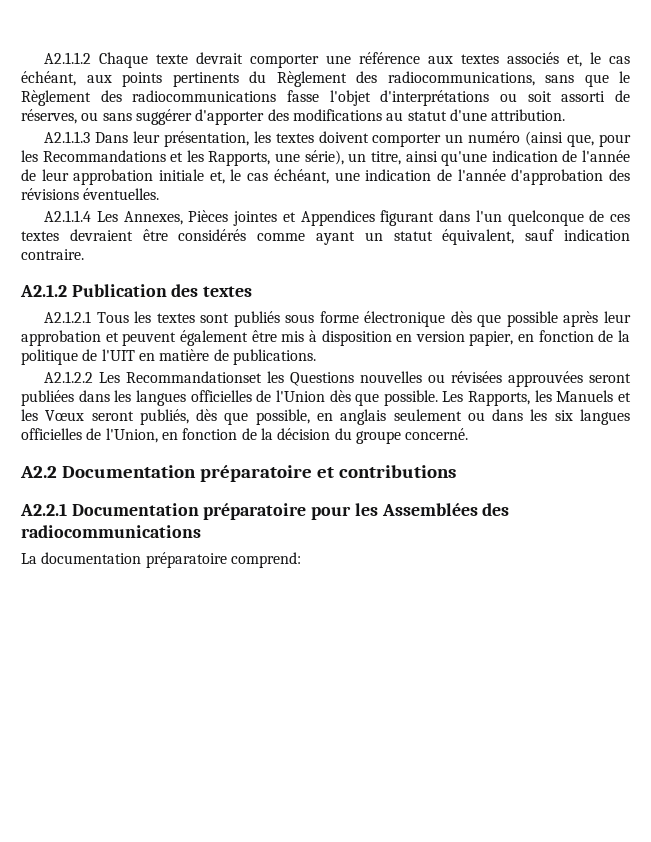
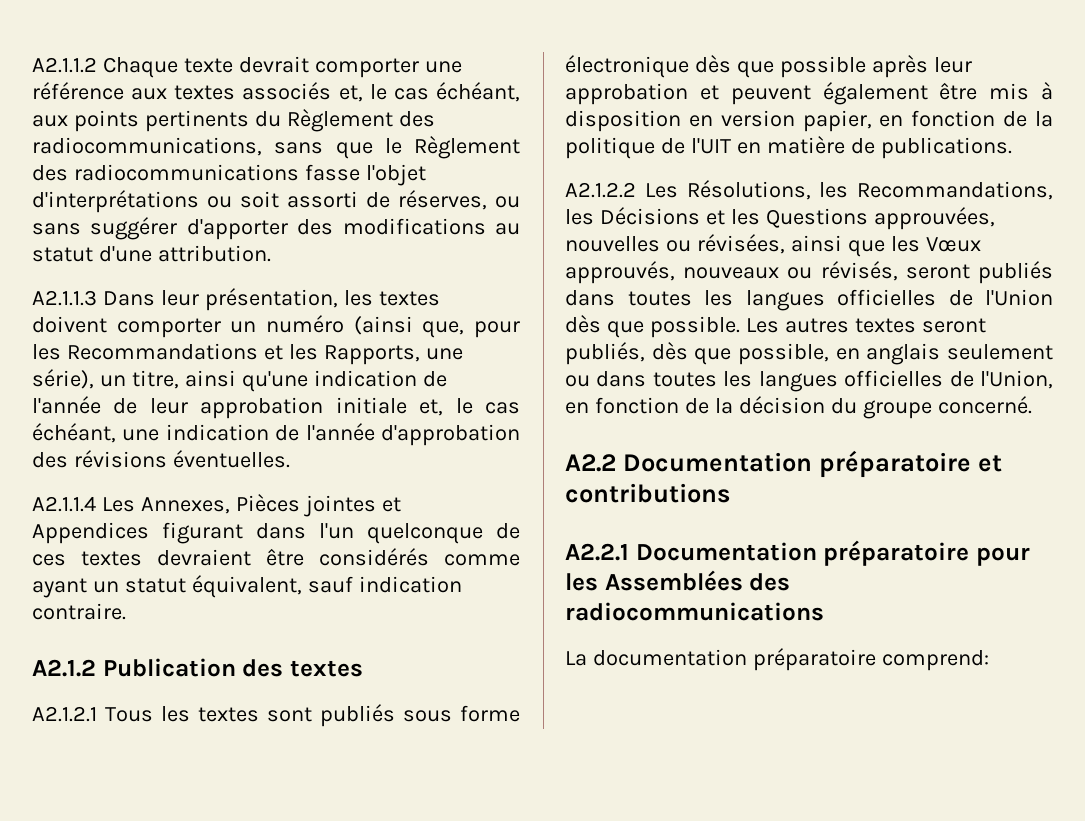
[126,371,263,383] Recommandationset -> [686,180,1053,200] [565,207,725,225] Résolutions, les Recommandations, les Décisions et
(355, 379) none -> [873,207,995,230] approuvées,
[451,371,631,387] [21,390,110,406] révisées approuvées seront publiées dans -> [696,234,981,257] [565,261,1053,284] [565,290,692,306] révisées, ainsi que les Vœux approuvés, nouveaux ou révisés, seront publiés dans toutes
[468,390,631,406] [21,409,85,421] Rapports, les Manuels et les Vœux -> [784,318,916,333] autres textes
[530,409,573,421] les six -> [652,371,753,387] toutes les

